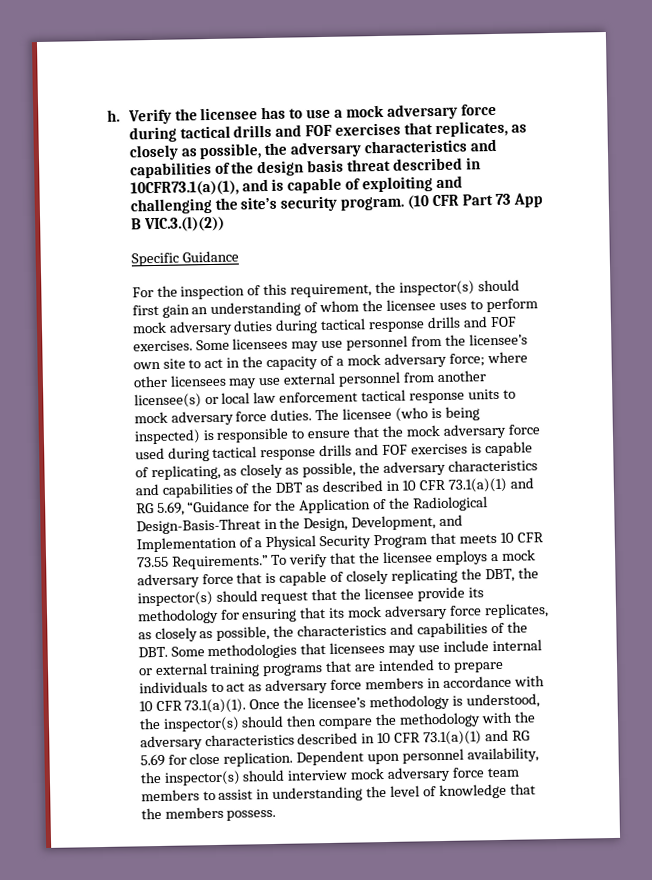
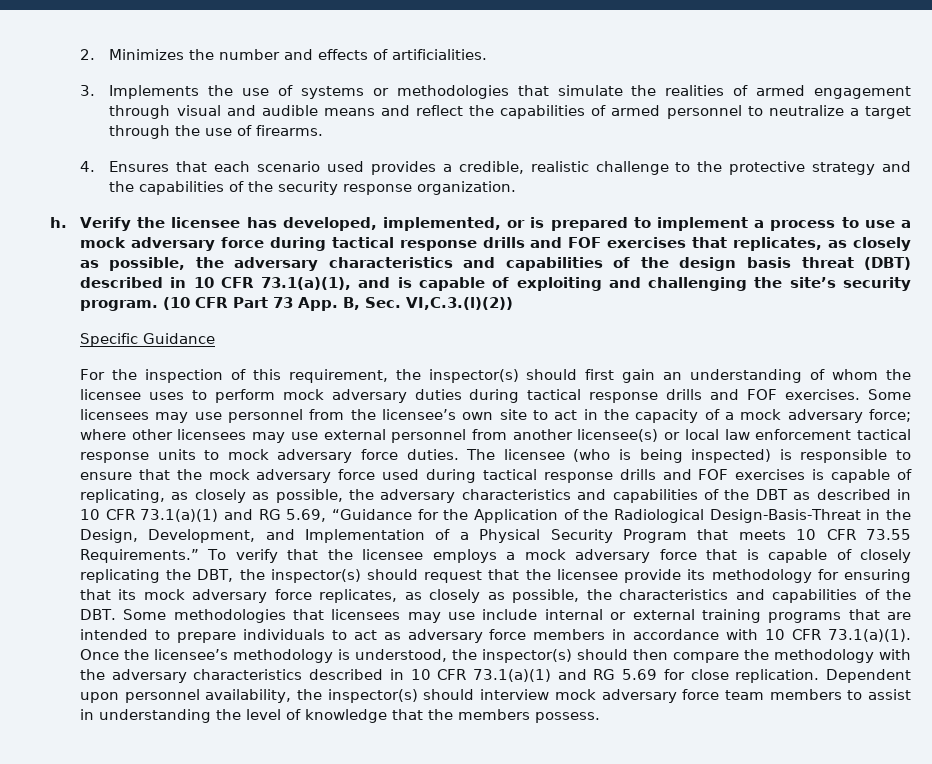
(107, 115) none -> [79,49,488,60] [79,85,911,99] [109,105,912,119] [109,125,324,139] [79,161,912,175] [109,181,517,195] 2. Minimizes the number and effects of artificialities. // 3. Implements the use of systems or methodologies that simulate the realities of armed engagement through visual and audible means and reflect the capabilities of armed personnel to neutralize a target through the use of firearms. // 4. Ensures that each scenario used provides a credible, realistic challenge to the protective strategy and the capabilities of the security response organization. //
(287, 113) none -> [282,217,836,231] developed, implemented, or is prepared to implement a process
(231, 132) none -> [399,240,477,251] response
[393,157,482,171] [129,180,239,197] described in 10CFR73.1(a)(1), -> [863,257,911,270] [79,277,352,290] (DBT) described in 10 CFR 73.1(a)(1),
[512,193,543,208] [130,215,225,233] App B VIC.3.(l)(2)) -> [297,297,513,311] App. B, Sec. VI,C.3.(l)(2))

